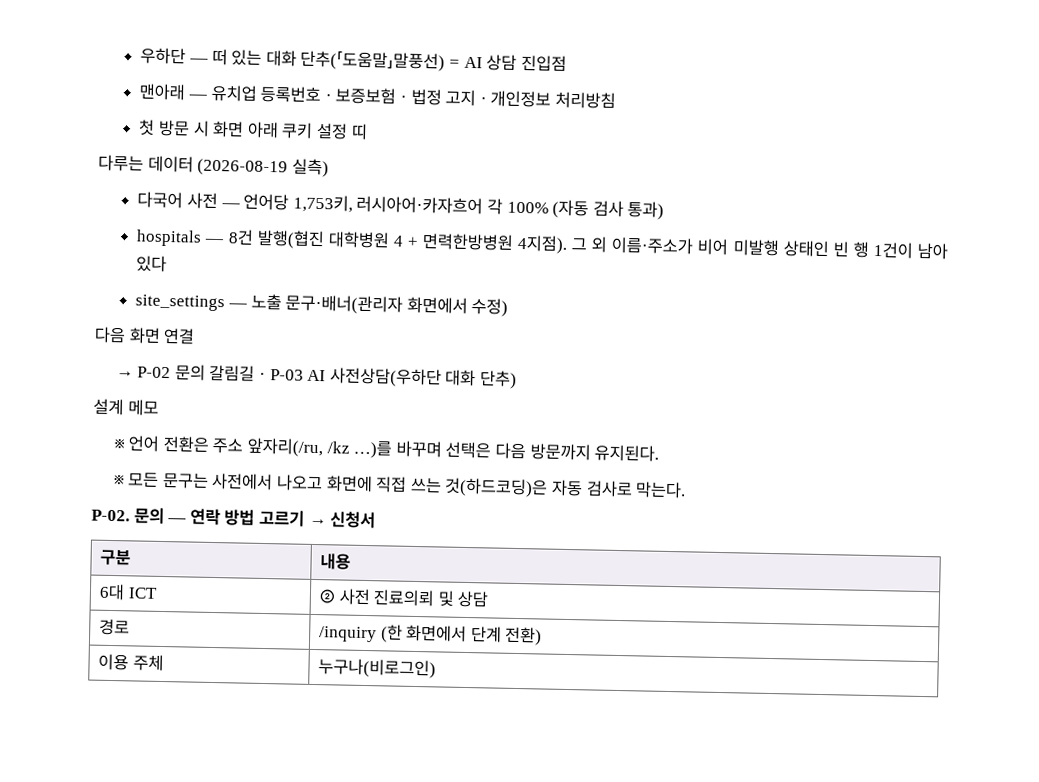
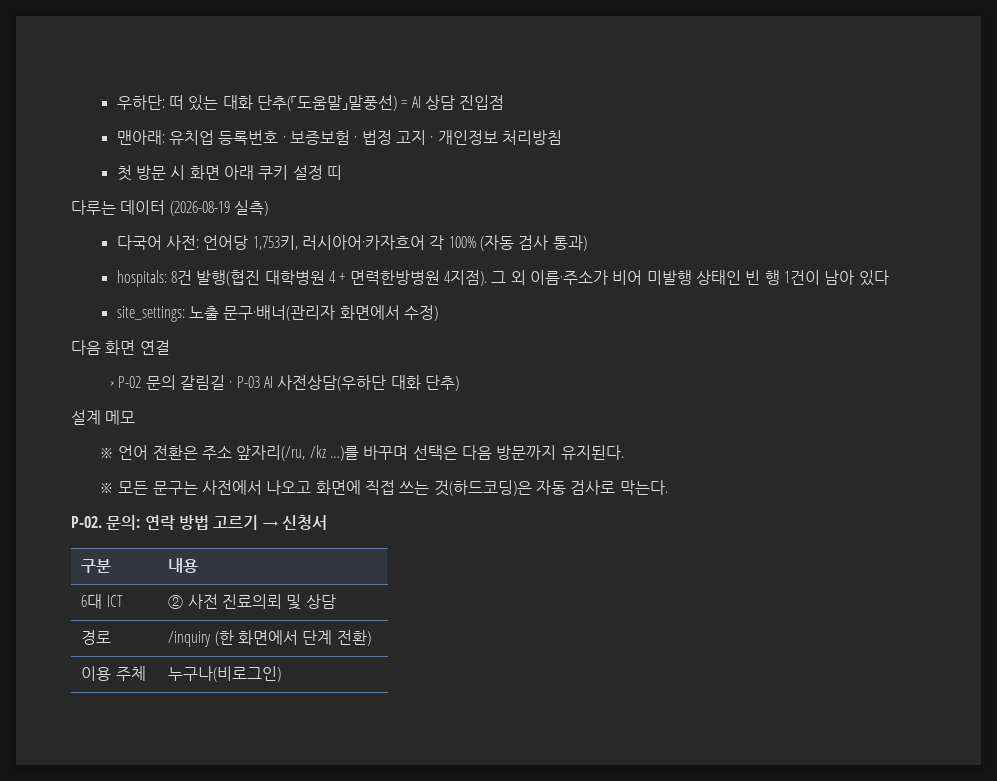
[140,47,209,65] 우하단 — -> [116,95,165,110] 우하단:
[139,83,208,101] 맨아래 — -> [116,130,165,145] 맨아래:
[186,192,241,210] 사전 — -> [166,235,200,250] 사전:
[136,229,225,247] hospitals — -> [116,270,167,287] hospitals:
[135,294,248,312] site_settings — -> [116,306,185,322] site_settings:
[133,507,188,525] 문의 — -> [106,515,141,530] 문의:

